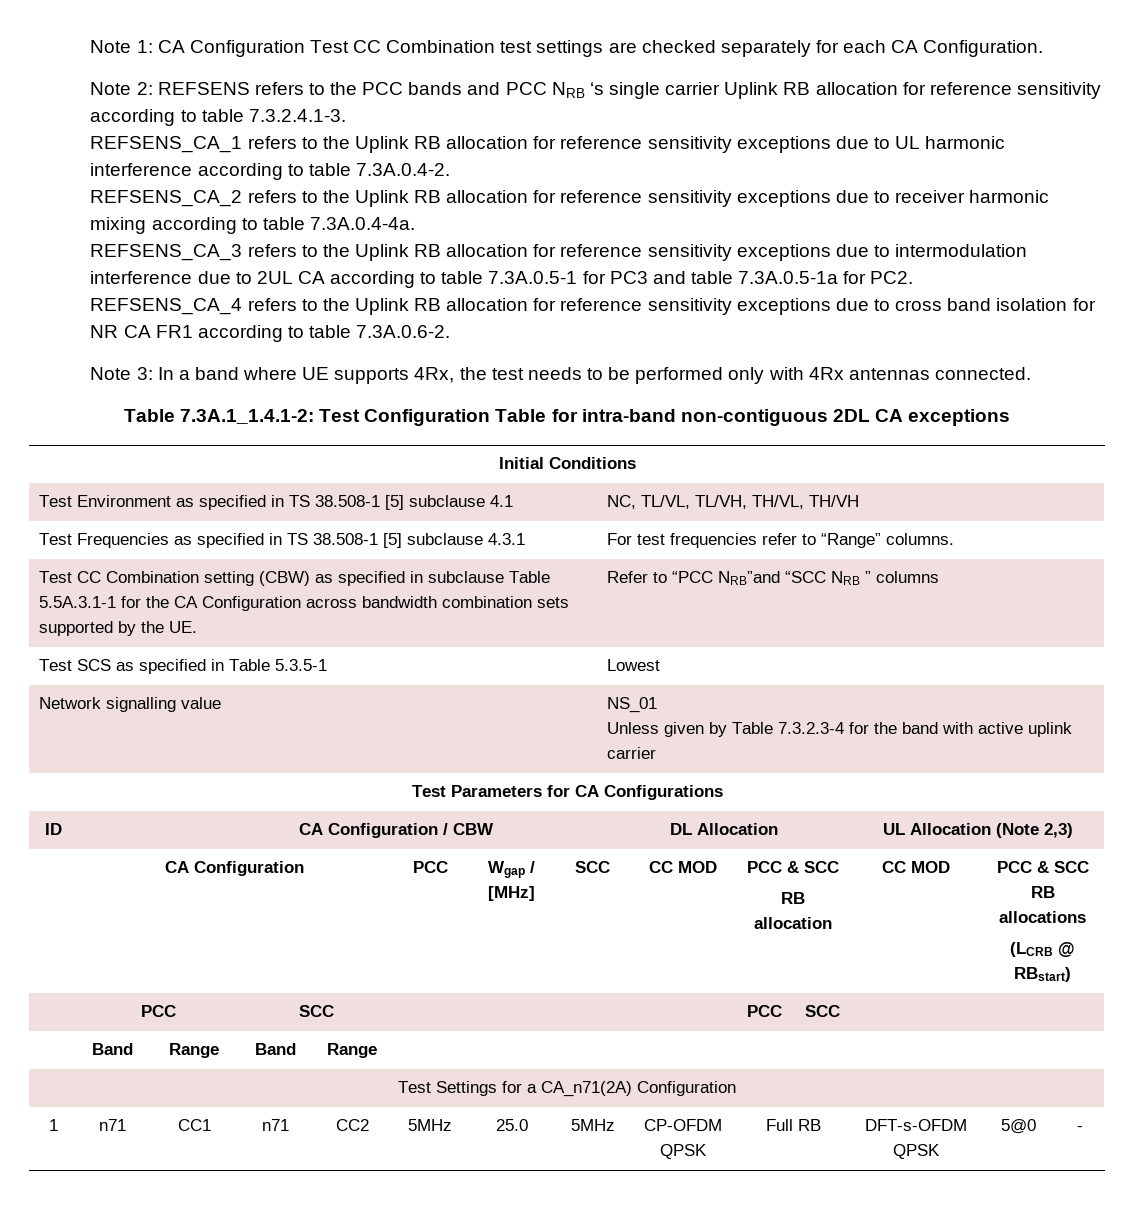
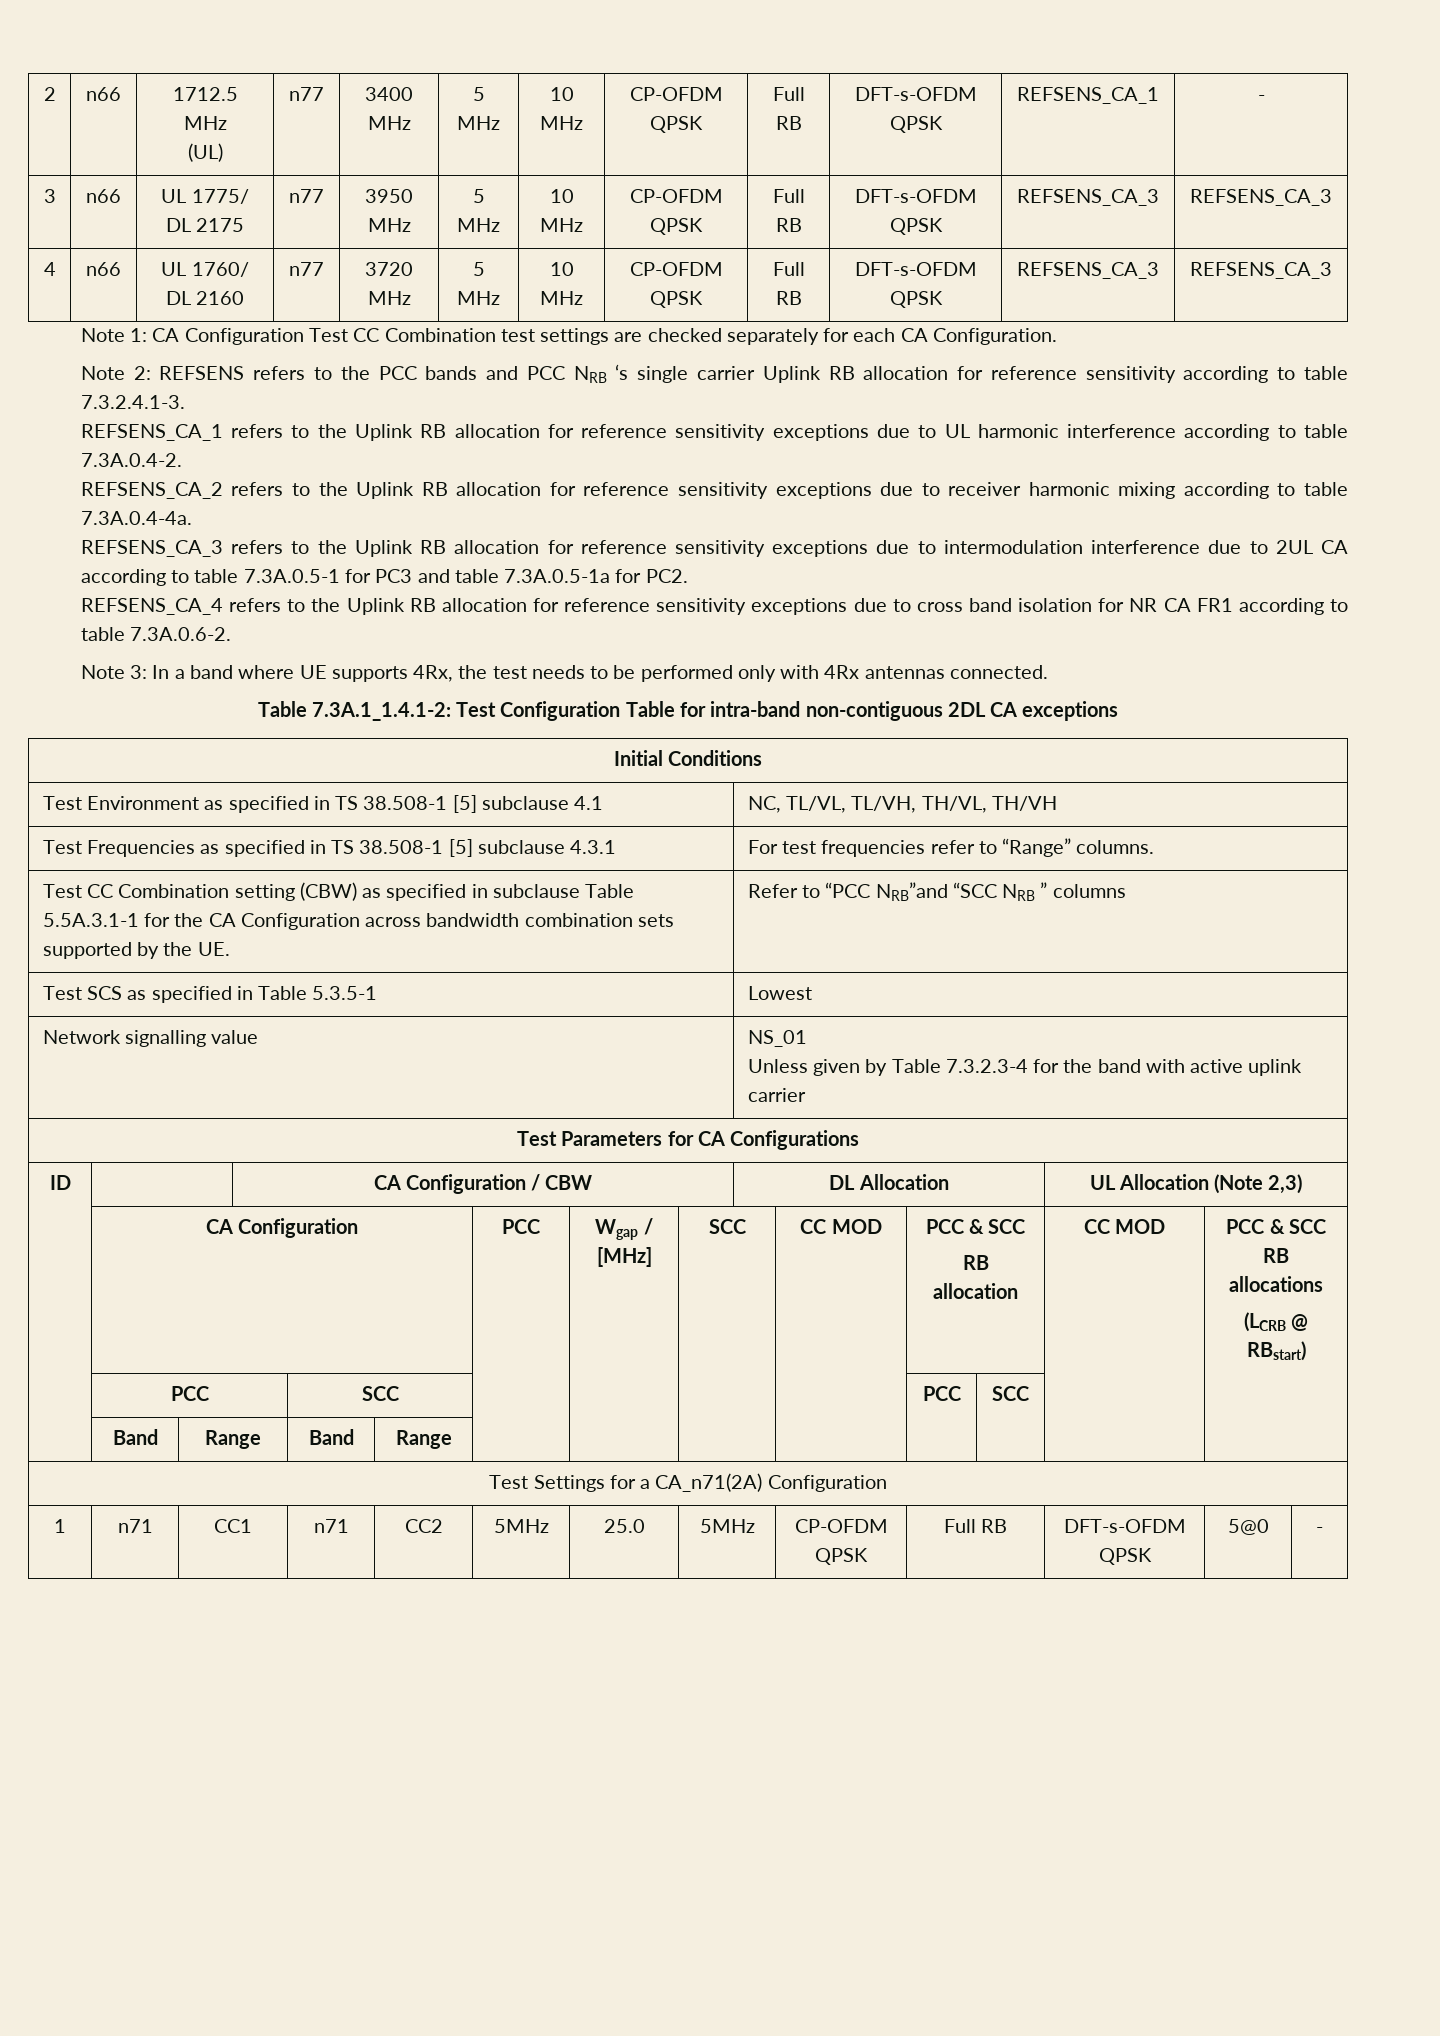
(90, 46) none -> [43,87,56,101] [86,87,121,101] [172,87,238,101] [183,116,227,130] [187,143,223,162] [289,87,324,101] [365,87,413,101] [367,116,411,130] [472,87,485,101] [457,116,500,130] [549,87,574,101] [540,116,583,130] [629,87,723,101] [650,116,703,133] [772,87,805,101] [775,116,802,130] [854,87,977,101] [889,116,943,133] [1017,87,1159,104] [1257,95,1265,101] [43,189,56,203] [86,189,121,203] [161,189,249,204] [165,218,245,232] [289,189,324,203] [365,189,413,203] [367,218,411,232] [472,189,485,203] [457,218,500,232] [549,189,574,203] [540,218,583,232] [629,189,723,203] [650,218,703,235] [772,189,805,203] [775,218,802,232] [854,189,977,203] [889,218,943,235] [1017,189,1159,206] [1190,189,1332,206] [43,262,56,276] [86,262,121,276] [161,262,249,277] [165,291,245,305] [289,262,324,276] [365,262,413,276] [367,291,411,305] [472,262,485,276] [457,291,500,305] [549,262,574,276] [540,291,583,305] [629,262,723,276] [650,291,703,308] [772,262,805,276] [775,291,802,305] [854,262,977,276] [889,291,943,308] [1017,262,1159,279] [1190,262,1332,279] 2 | n66 | 1712.5 MHz // (UL) | n77 | 3400 MHz | 5 MHz | 10 MHz | CP-OFDM QPSK | Full RB | DFT-s-OFDM QPSK | REFSENS_CA_1 | - // 3 | n66 | UL 1775/ DL 2175 | n77 | 3950 MHz | 5 MHz | 10 MHz | CP-OFDM QPSK | Full RB | DFT-s-OFDM QPSK | REFSENS_CA_3 | REFSENS_CA_3 // 4 | n66 | UL 1760/ DL 2160 | n77 | 3720 MHz | 5 MHz | 10 MHz | CP-OFDM QPSK | Full RB | DFT-s-OFDM QPSK | REFSENS_CA_3 | REFSENS_CA_3 //

